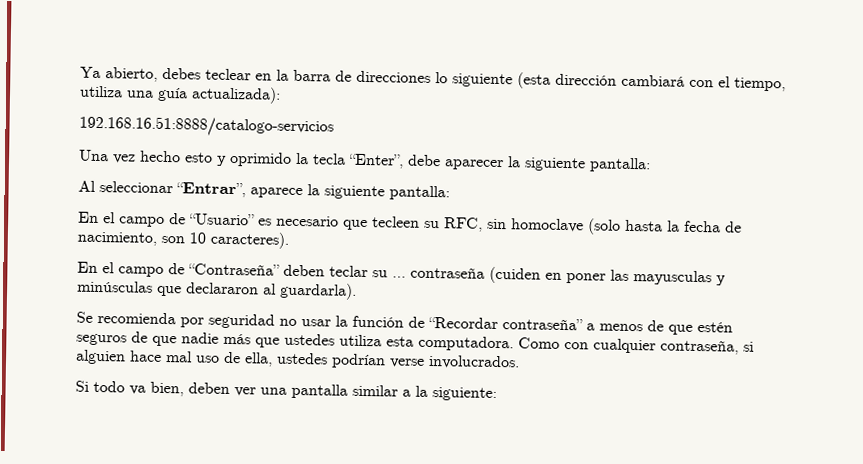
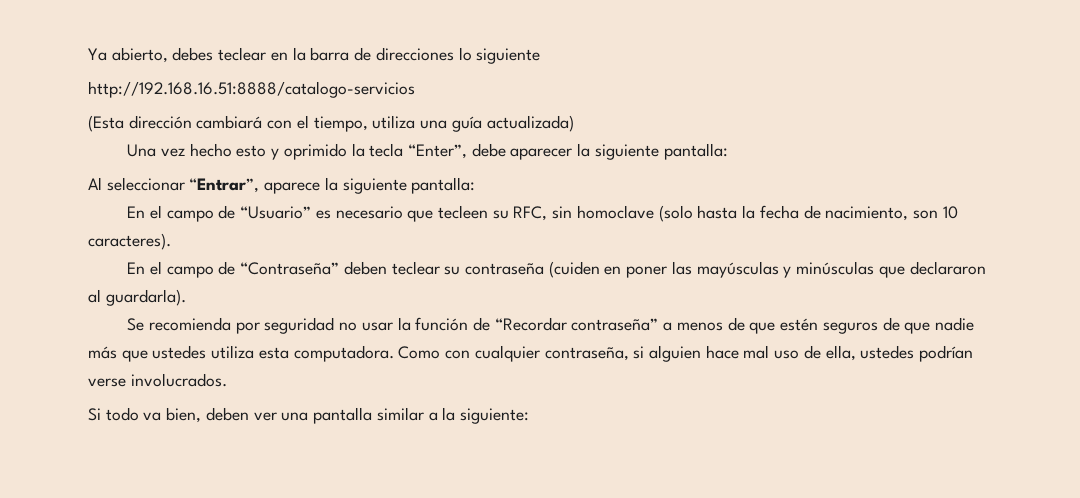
[517,72,551,89] (esta -> [88,81,415,98] [88,115,124,132] // http://192.168.16.51:8888/catalogo-servicios // (Esta
[191,86,281,104] [79,115,334,138] actualizada): // 192.168.16.51:8888/catalogo-servicios -> [486,115,574,132] actualizada)
[329,265,406,278] teclar su … -> [391,261,461,275] teclear su
[633,270,712,286] mayusculas -> [696,261,779,278] mayúsculas

